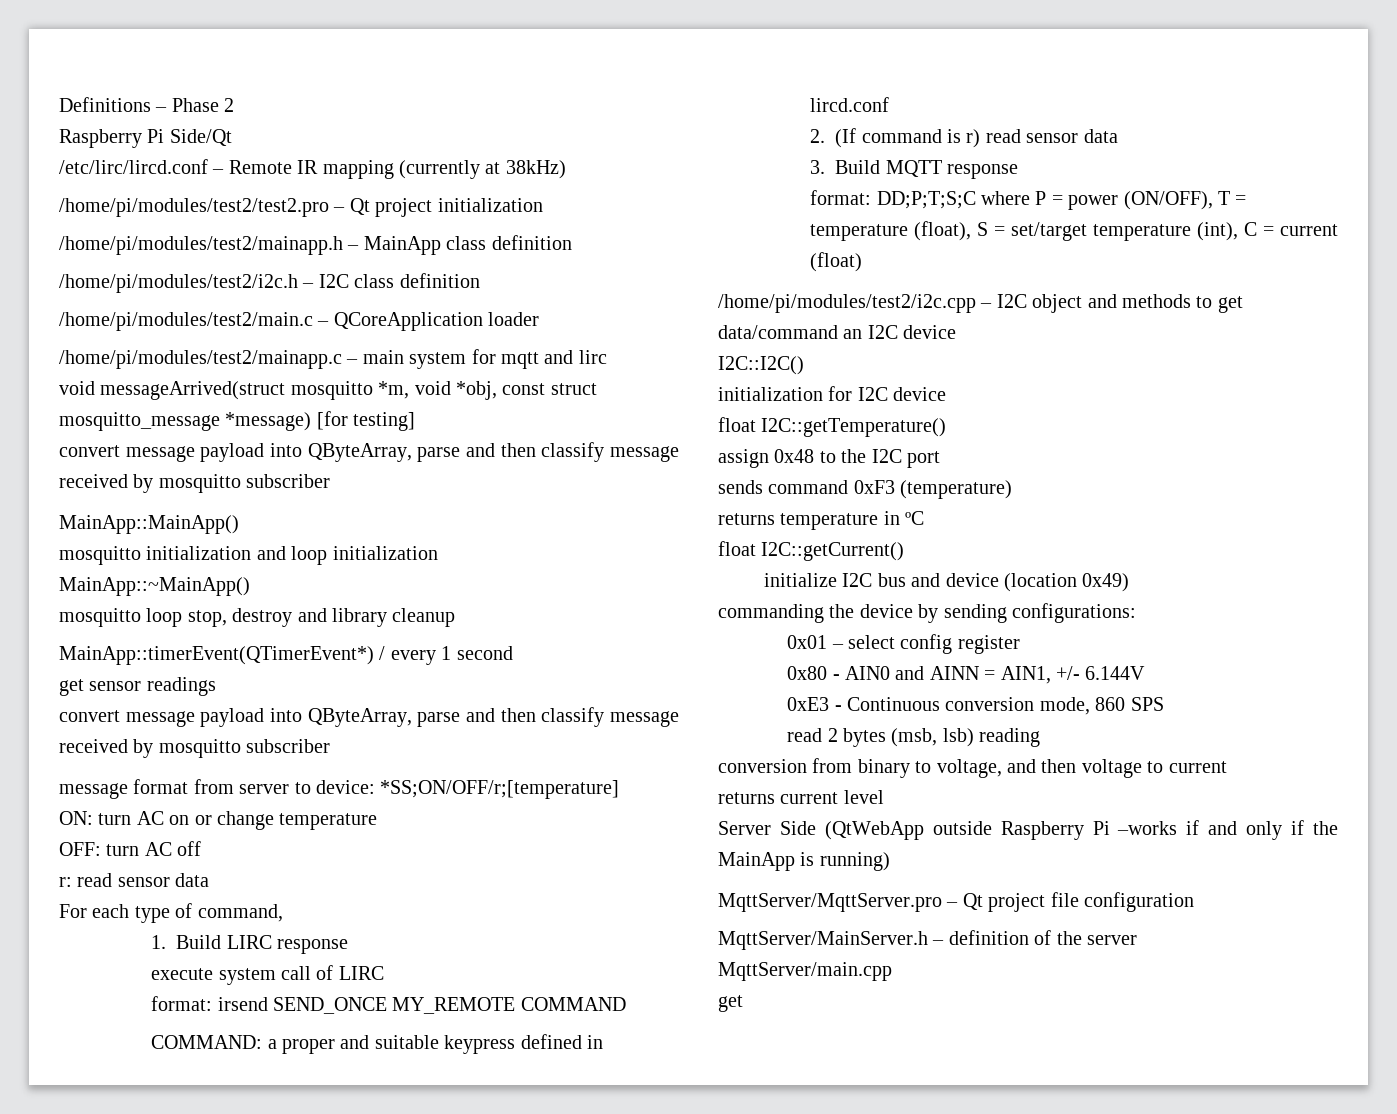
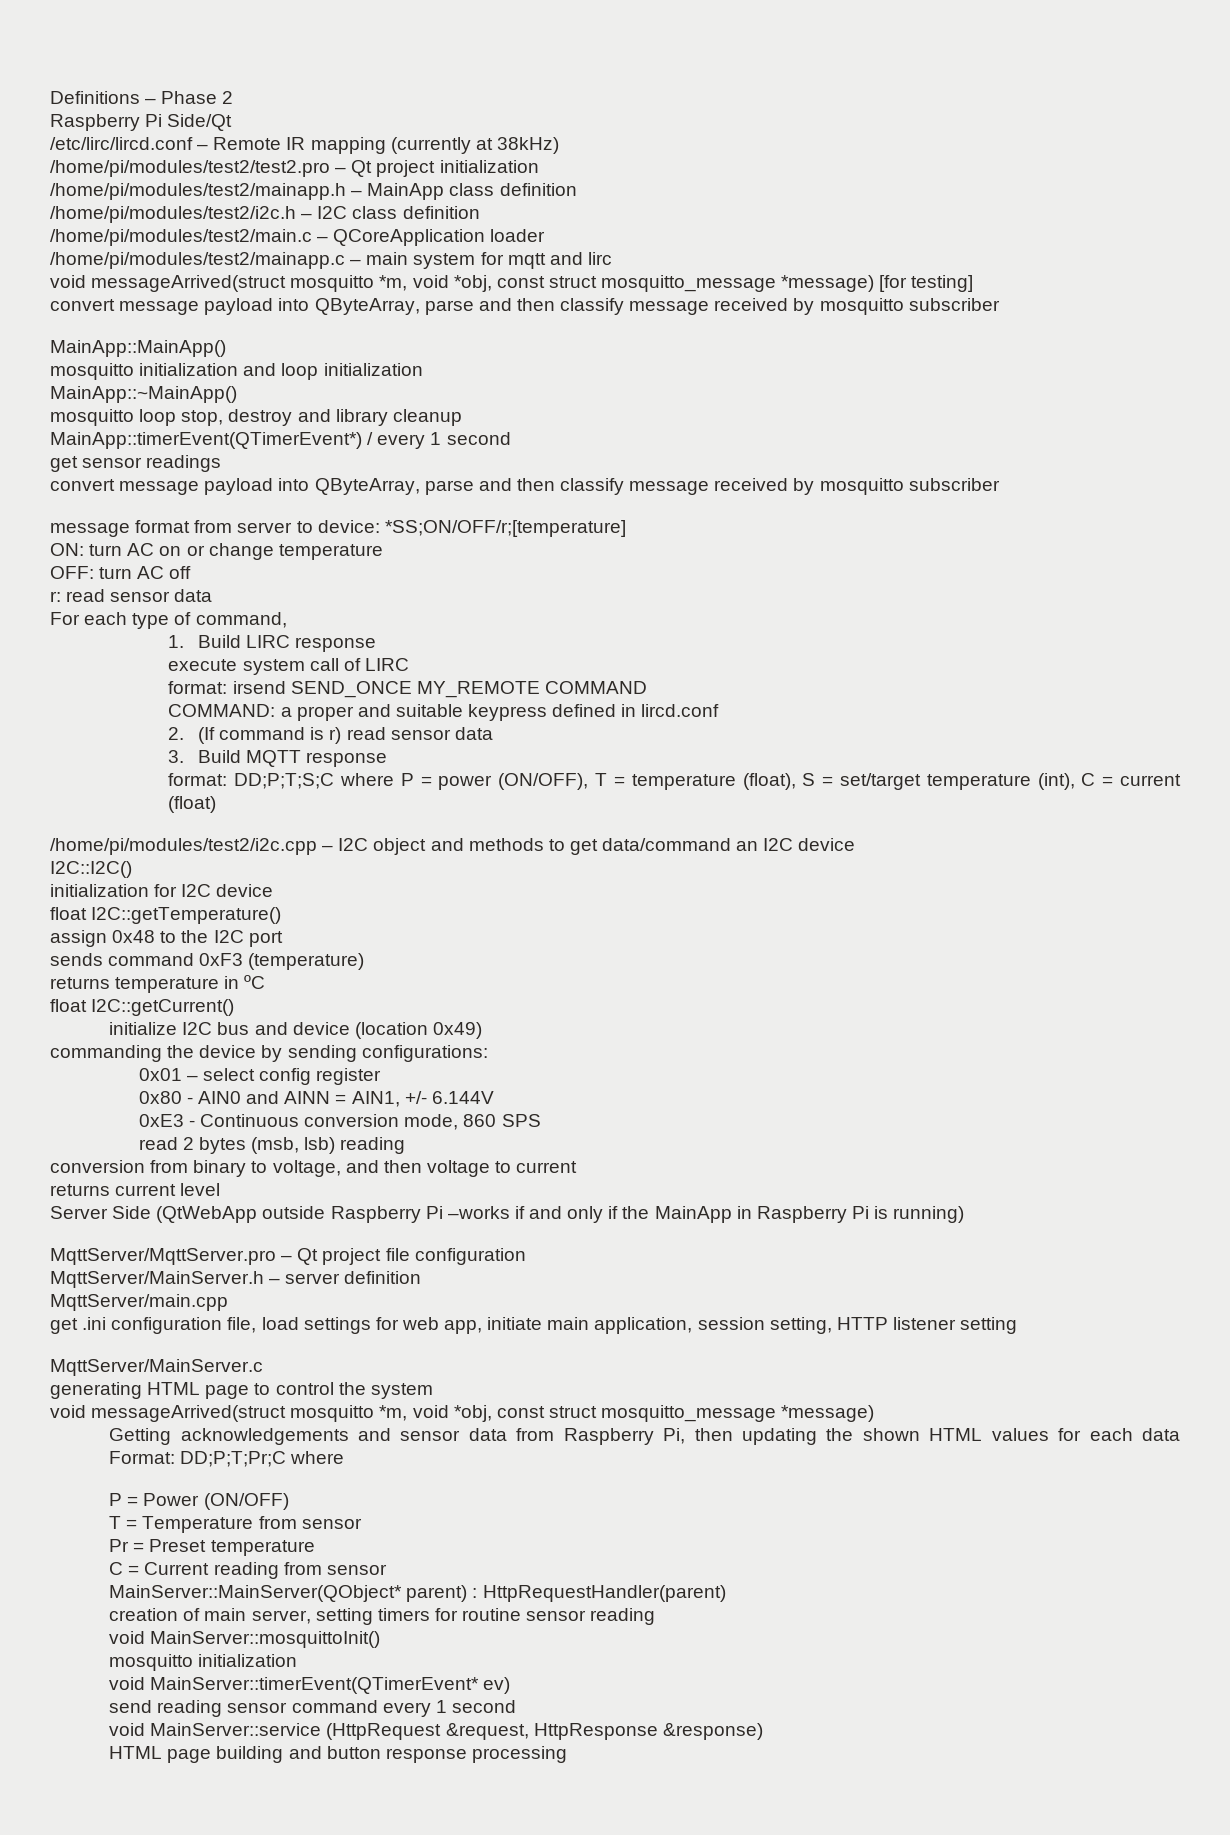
(795, 861) none -> [736,1206,869,1223] in Raspberry Pi
[948,930,1137,945] definition of the server -> [285,1271,422,1284] server definition
(743, 1003) none -> [82,1317,1018,1334] [50,1359,263,1376] [50,1382,433,1399] [50,1405,875,1422] [109,1428,1180,1445] [109,1451,345,1467] [109,1493,289,1510] [109,1516,362,1533] [109,1539,315,1556] [109,1562,387,1579] [109,1585,726,1602] [109,1608,656,1625] [109,1631,381,1648] [109,1654,298,1671] [109,1677,511,1694] [109,1700,516,1717] [109,1723,763,1740] [109,1746,567,1763] .ini configuration file, load settings for web app, initiate main application, session setting, HTTP listener setting // MqttServer/MainServer.c // generating HTML page to control the system // void messageArrived(struct mosquitto *m, void *obj, const struct mosquitto_message *message) // Getting acknowledgements and sensor data from Raspberry Pi, then updating the shown HTML values for each data Format: DD;P;T;Pr;C where // P = Power (ON/OFF) // T = Temperature from sensor // Pr = Preset temperature // C = Current reading from sensor // MainServer::MainServer(QObject* parent) : HttpRequestHandler(parent) // creation of main server, setting timers for routine sensor reading // void MainServer::mosquittoInit() // mosquitto initialization // void MainServer::timerEvent(QTimerEvent* ev) // send reading sensor command every 1 second // void MainServer::service (HttpRequest &request, HttpResponse &response) // HTML page building and button response processing

